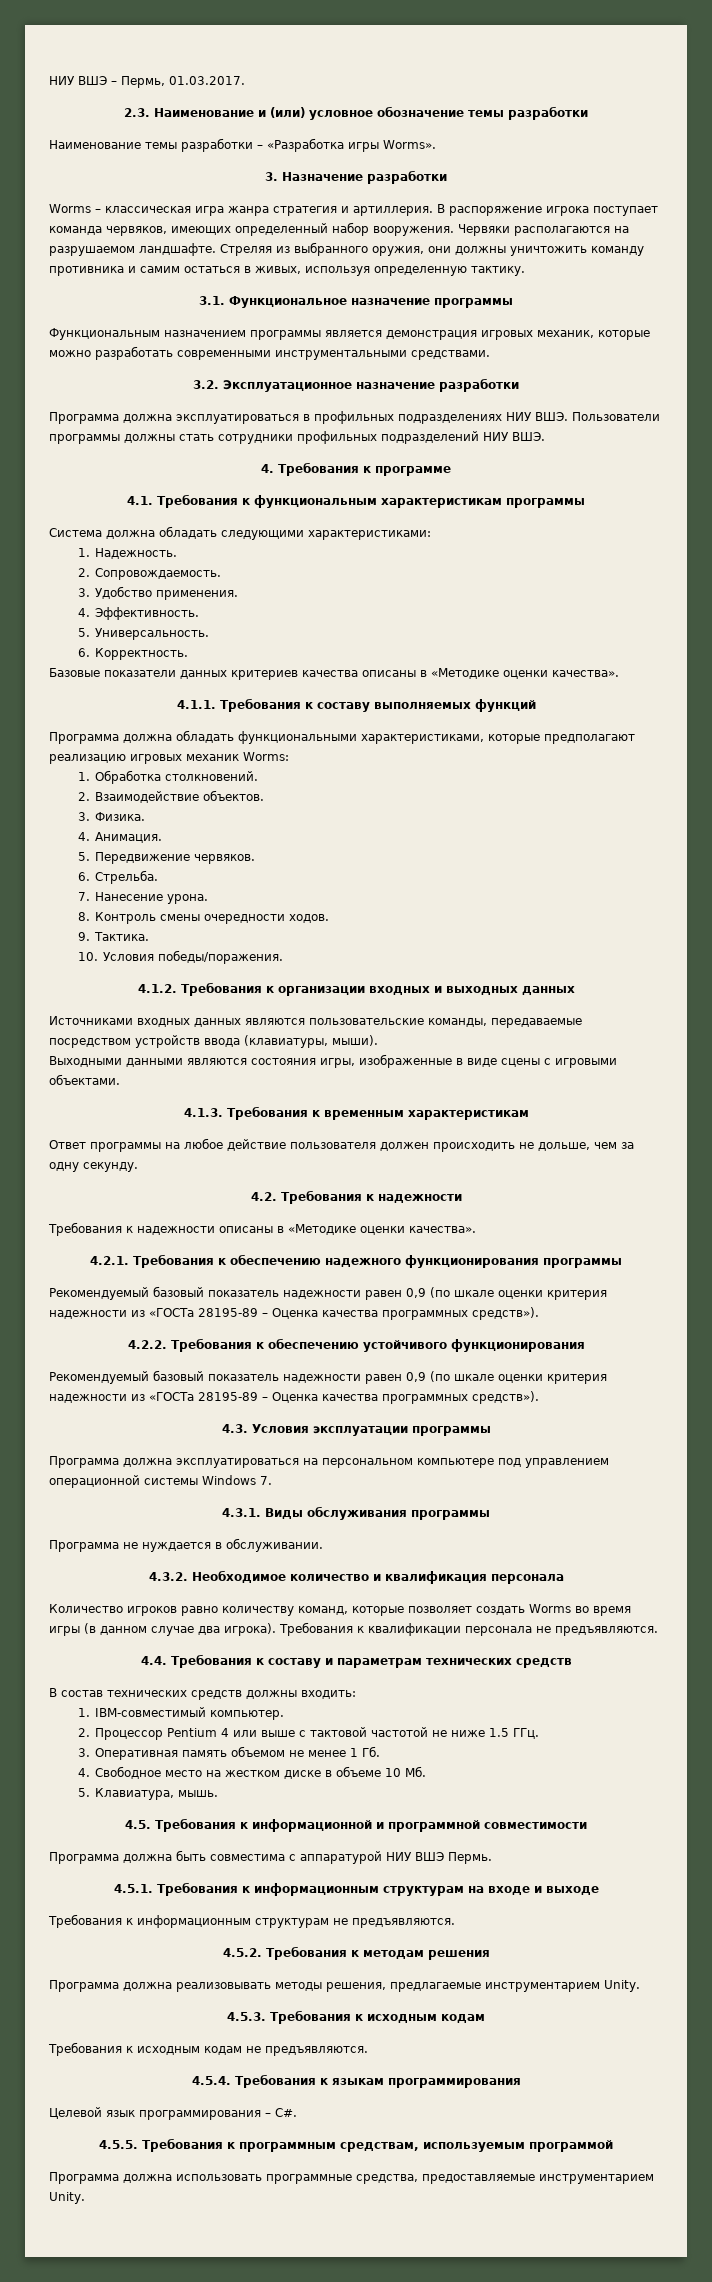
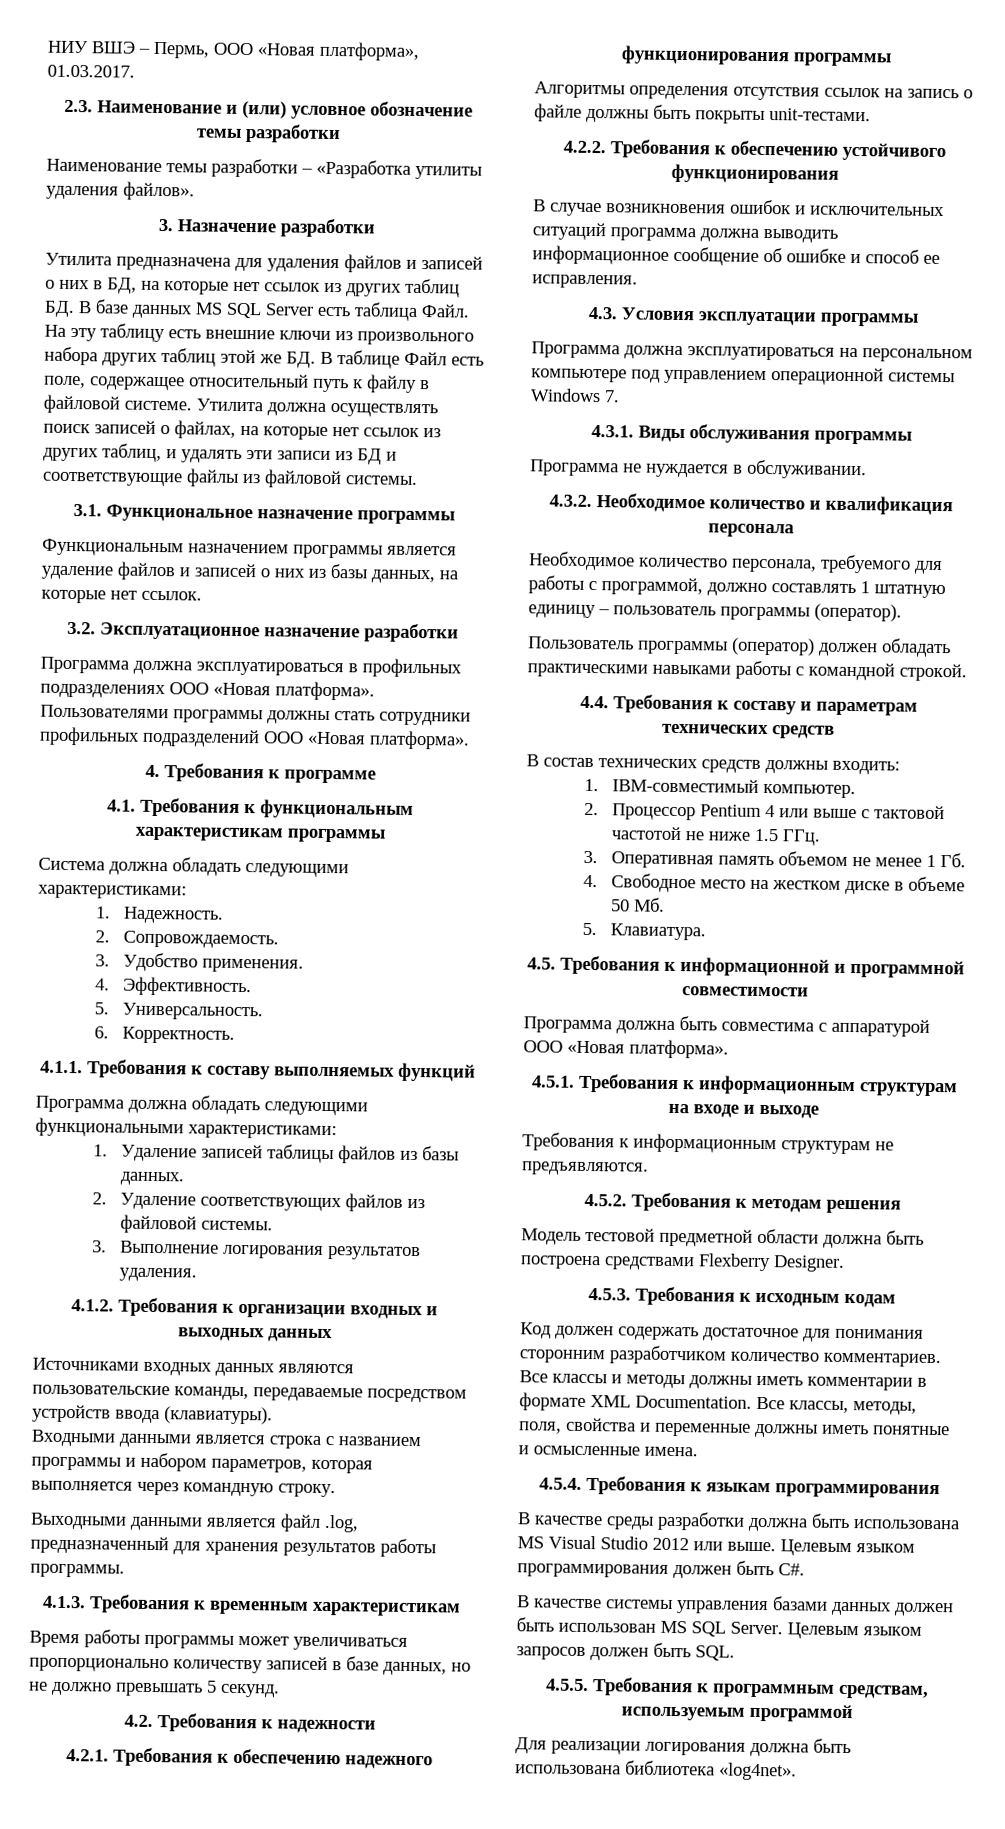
(165, 82) none -> [213,41,420,61] ООО «Новая платформа»,
[348,140,436,152] игры Worms». -> [415,165,482,180] [46,181,195,201] утилиты удаления файлов».
[49,204,658,216] [49,222,629,236] [49,242,644,256] [49,266,525,276] Worms – классическая игра жанра стратегия и артиллерия. В распоряжение игрока поступает команда червяков, имеющих определенный набор вооружения. Червяки располагаются на разрушаемом ландшафте. Стреляя из выбранного оружия, они должны уничтожить команду противника и самим остаться в живых, используя определенную тактику. -> [45,252,483,273] [45,277,460,298] [44,299,470,321] [44,323,474,346] [44,346,484,369] [44,373,430,393] [43,394,438,418] [43,420,441,440] [43,443,397,465] [42,468,418,489] Утилита предназначена для удаления файлов и записей о них в БД, на которые нет ссылок из других таблиц БД. В базе данных MS SQL Server есть таблица Файл. На эту таблицу есть внешние ключи из произвольного набора других таблиц этой же БД. В таблице Файл есть поле, содержащее относительный путь к файлу в файловой системе. Утилита должна осуществлять поиск записей о файлах, на которые нет ссылок из других таблиц, и удалять эти записи из БД и соответствующие файлы из файловой системы.
[386,330,650,340] [49,346,490,360] демонстрация игровых механик, которые можно разработать современными инструментальными средствами. -> [41,561,458,584] [41,589,202,604] удаление файлов и записей о них из базы данных, на которые нет ссылок.
[506,412,660,421] НИУ ВШЭ. Пользователи -> [169,681,375,701] [40,704,169,719] ООО «Новая платформа». Пользователями
[483,432,545,441] НИУ ВШЭ. -> [263,730,470,750] ООО «Новая платформа».
[49,668,619,680] // Базовые показатели данных критериев качества описаны в «Методике оценки качества». -> (236, 1035) none
[238,731,635,744] [49,752,289,764] [77,770,259,784] [77,790,265,803] [77,812,146,821] [77,832,163,843] [77,852,256,864] [77,870,159,884] [77,892,209,904] [77,912,330,924] [77,932,150,941] [77,950,284,964] функциональными характеристиками, которые предполагают реализацию игровых механик Worms: // 1. Обработка столкновений. // 2. Взаимодействие объектов. // 3. Физика. // 4. Анимация. // 5. Передвижение червяков. // 6. Стрельба. // 7. Нанесение урона. // 8. Контроль смены очередности ходов. // 9. Тактика. // 10. Условия победы/поражения. -> [264,1101,368,1116] [35,1117,337,1140] [92,1144,460,1164] [120,1171,186,1186] [91,1192,426,1212] [120,1214,274,1234] [91,1240,422,1261] [119,1267,198,1282] следующими функциональными характеристиками: // 1. Удаление записей таблицы файлов из базы данных. // 2. Удаление соответствующих файлов из файловой системы. // 3. Выполнение логирования результатов удаления.
[244,1035,378,1048] [49,1054,617,1068] [49,1074,120,1085] (клавиатуры, мыши). // Выходными данными являются состояния игры, изображенные в виде сцены с игровыми объектами. -> [164,1406,273,1425] [31,1429,421,1449] [31,1452,373,1474] [31,1480,336,1498] [30,1512,359,1533] [30,1535,436,1558] [30,1563,125,1578] (клавиатуры). // Входными данными является строка с названием программы и набором параметров, которая выполняется через командную строку. // Выходными данными является файл .log, предназначенный для хранения результатов работы программы.
[49,1138,634,1152] [49,1162,138,1172] [250,1190,462,1204] [48,1222,476,1236] Ответ программы на любое действие пользователя должен происходить не дольше, чем за одну секунду. // 4.2. Требования к надежности // Требования к надежности описаны в «Методике оценки качества». -> [29,1629,408,1651] [29,1656,471,1676] [29,1680,280,1698] [123,1713,376,1734] Время работы программы может увеличиваться пропорционально количеству записей в базе данных, но не должно превышать 5 секунд. // 4.2. Требования к надежности
[49,1286,607,1300] [49,1307,539,1320] Рекомендуемый базовый показатель надежности равен 0,9 (по шкале оценки критерия надежности из «ГОСТа 28195-89 – Оценка качества программных средств»). -> [534,81,973,101] [534,103,871,124] Алгоритмы определения отсутствия ссылок на запись о файле должны быть покрыты unit-тестами.
[49,1370,607,1384] [49,1391,539,1404] Рекомендуемый базовый показатель надежности равен 0,9 (по шкале оценки критерия надежности из «ГОСТа 28195-89 – Оценка качества программных средств»). -> [533,199,945,217] [532,222,838,243] [532,245,940,266] [532,274,638,289] В случае возникновения ошибок и исключительных ситуаций программа должна выводить информационное сообщение об ошибке и способ ее исправления.
[49,1604,631,1616] [49,1622,658,1636] Количество игроков равно количеству команд, которые позволяет создать Worms во время игры (в данном случае два игрока). Требования к квалификации персонала не предъявляются. -> [528,551,943,575] [528,575,946,599] [528,603,902,622] [528,636,951,658] [527,660,967,682] Необходимое количество персонала, требуемого для работы с программой, должно составлять 1 штатную единицу – пользователь программы (оператор). // Пользователь программы (оператор) должен обладать практическими навыками работы с командной строкой.
[385,1768,402,1777] 10 -> [611,899,631,912] 50
[95,1788,219,1800] Клавиатура, мышь. -> [610,923,707,941] Клавиатура.
[386,1852,492,1864] НИУ ВШЭ Пермь. -> [523,1039,729,1059] ООО «Новая платформа».
[49,1980,640,1992] Программа должна реализовывать методы решения, предлагаемые инструментарием Unity. -> [521,1227,924,1249] [520,1253,845,1272] Модель тестовой предметной области должна быть построена средствами Flexberry Designer.
[48,2042,368,2056] Требования к исходным кодам не предъявляются. -> [520,1322,924,1342] [519,1345,941,1368] [519,1370,927,1391] [519,1392,917,1415] [519,1417,950,1438] [518,1445,698,1457] Код должен содержать достаточное для понимания сторонним разработчиком количество комментариев. Все классы и методы должны иметь комментарии в формате XML Documentation. Все классы, методы, поля, свойства и переменные должны иметь понятные и осмысленные имена.
[49,2107,297,2120] Целевой язык программирования – C#. -> [517,1511,960,1532] [517,1535,915,1557] [517,1560,805,1579] [517,1595,954,1617] [516,1617,922,1640] [516,1642,735,1661] В качестве среды разработки должна быть использована MS Visual Studio 2012 или выше. Целевым языком программирования должен быть C#. // В качестве системы управления базами данных должен быть использован MS SQL Server. Целевым языком запросов должен быть SQL.
[49,2172,654,2184] [49,2192,85,2204] Программа должна использовать программные средства, предоставляемые инструментарием Unity. -> [515,1737,851,1757] [515,1760,797,1781] Для реализации логирования должна быть использована библиотека «log4net».

